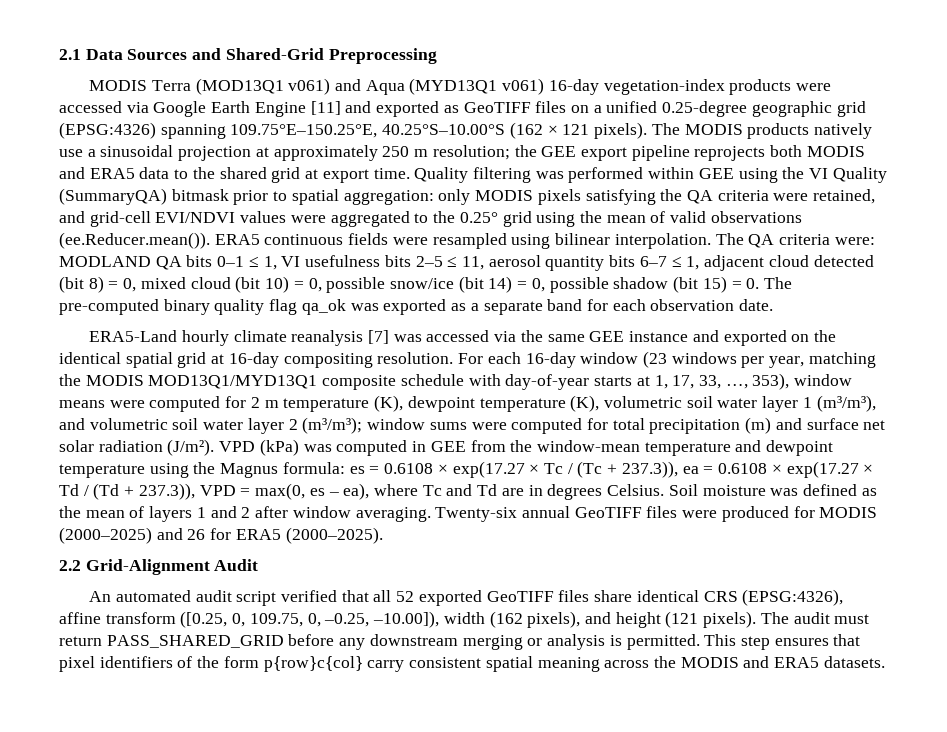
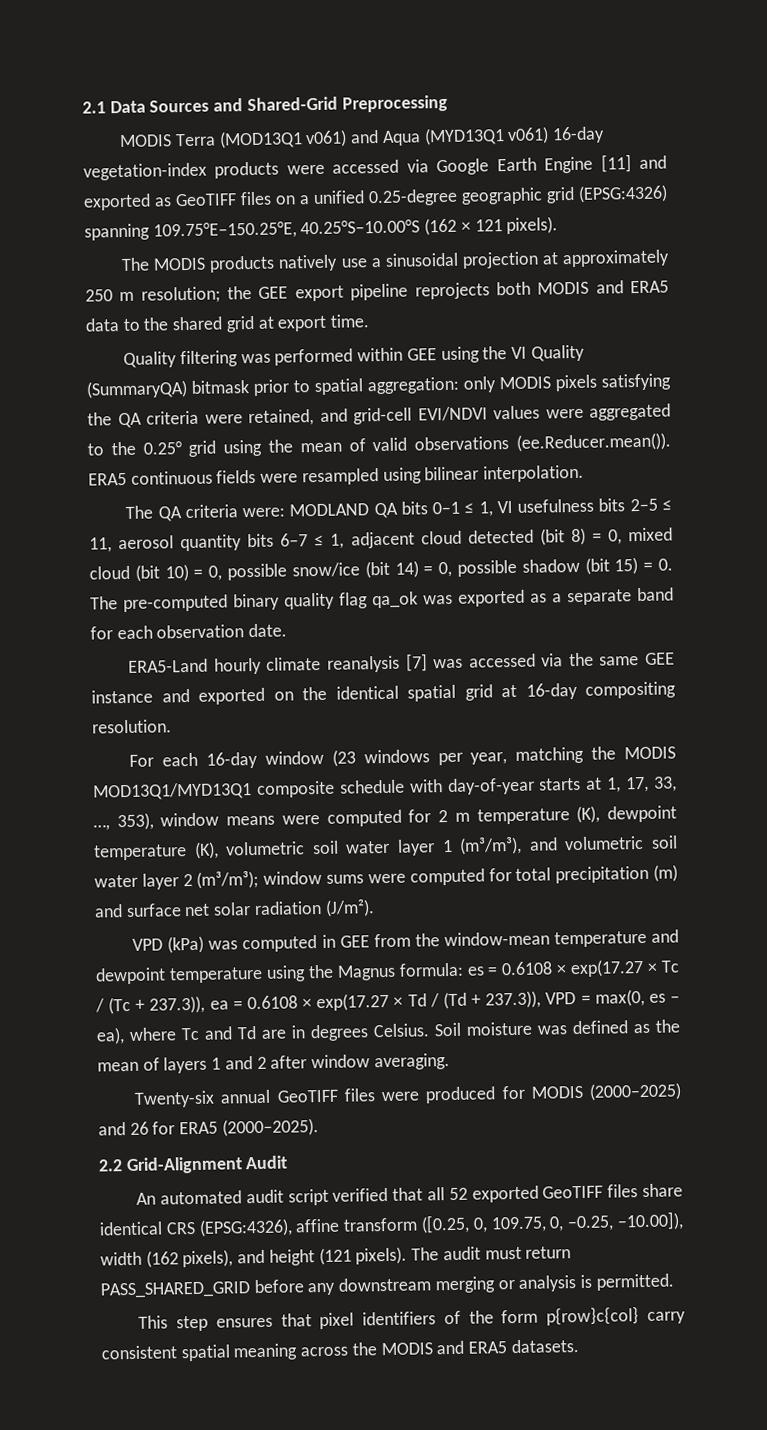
(648, 130) none -> (559, 225) //
(410, 173) none -> (370, 321) //
(711, 241) none -> (585, 473) //
(454, 358) none -> (172, 726) //
(215, 447) none -> (375, 907) //
(431, 514) none -> (450, 1062) //
(700, 642) none -> (674, 1282) //

